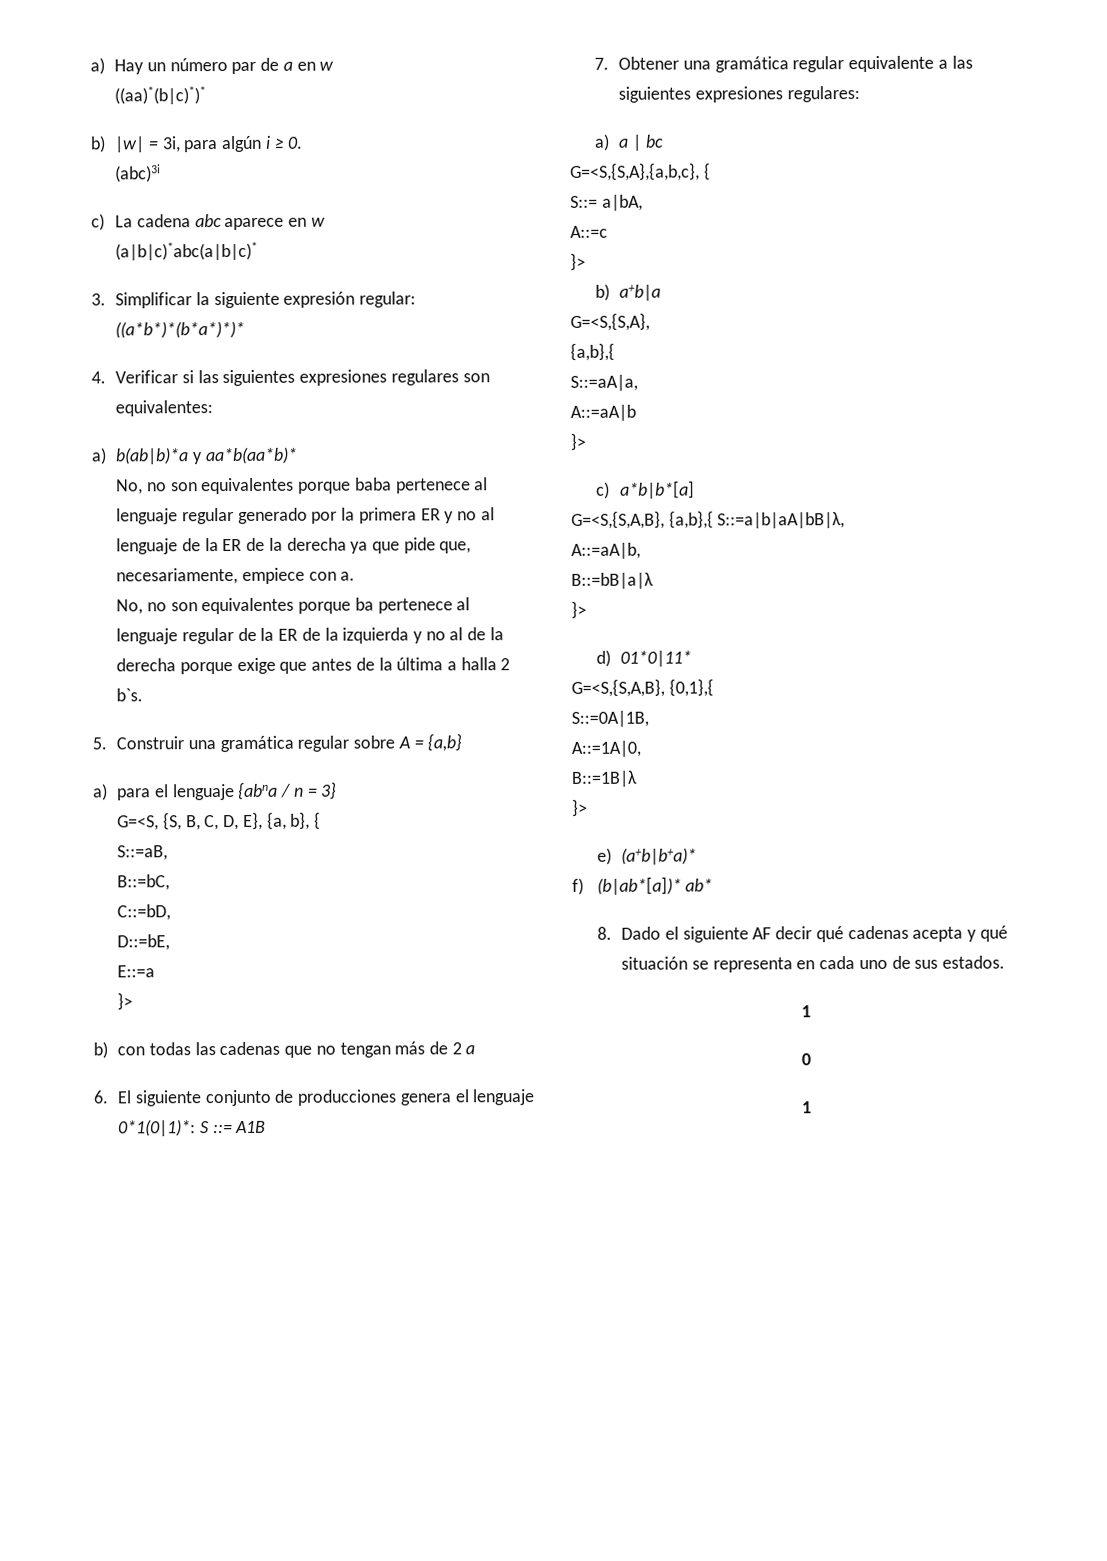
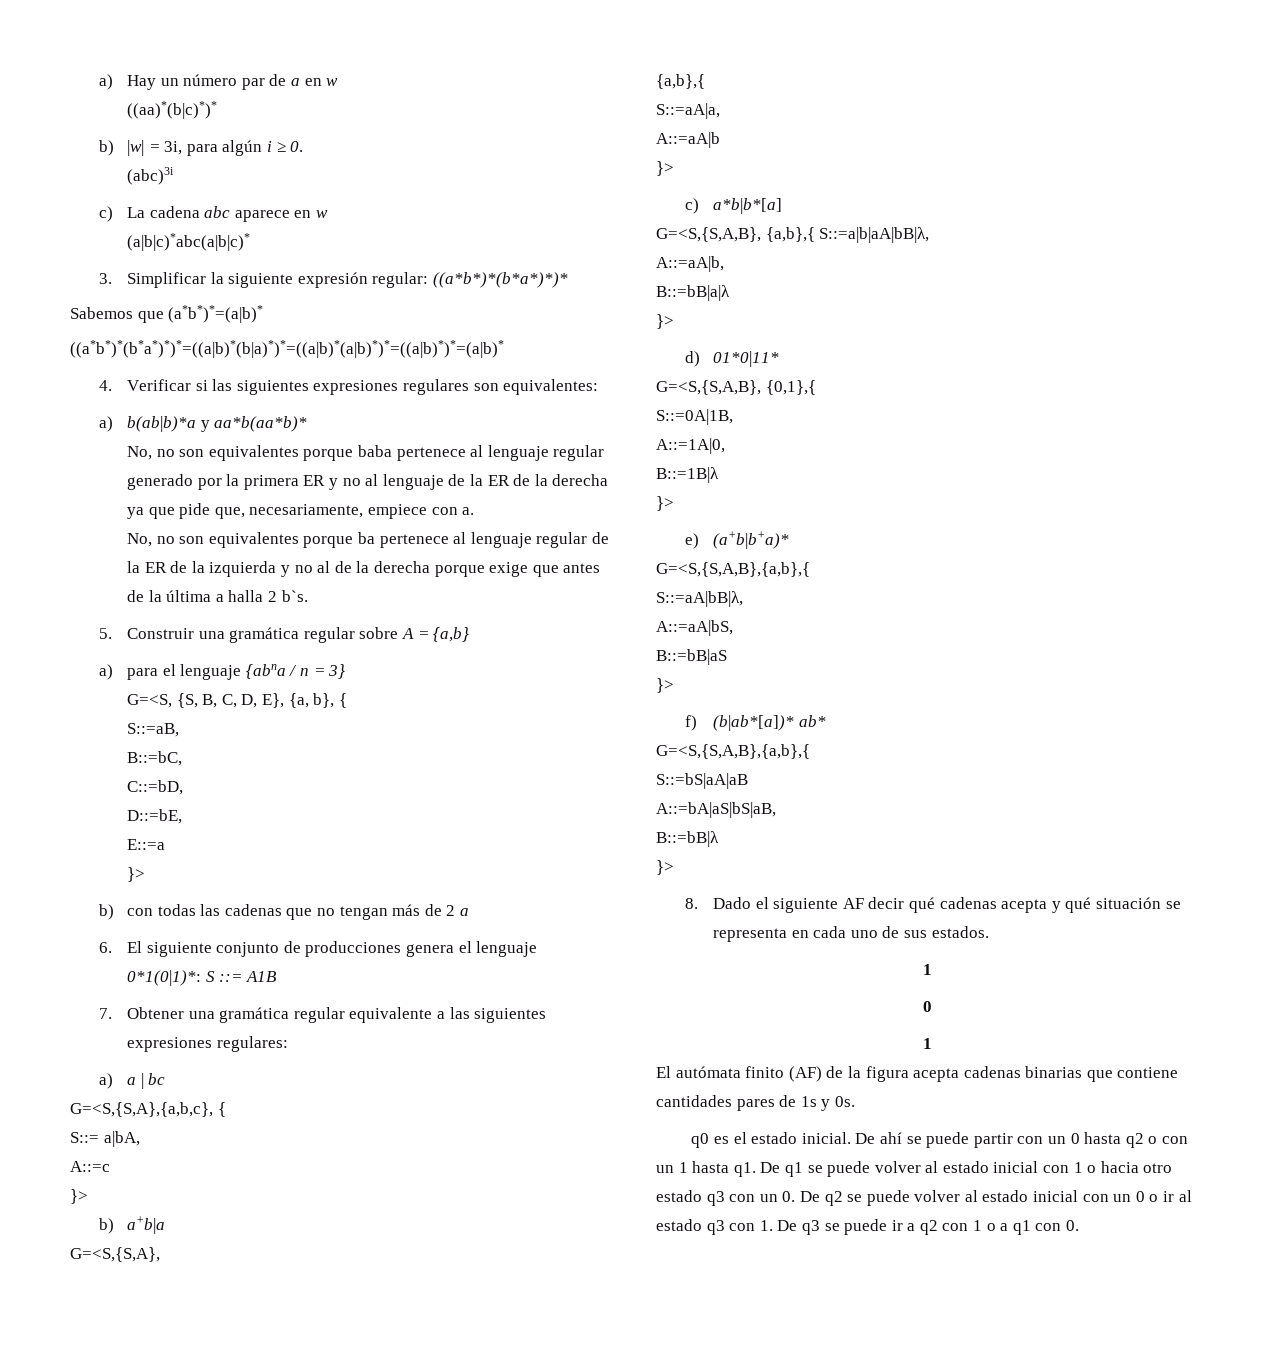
(246, 329) none -> [70,305,264,323] [70,340,504,358] // Sabemos que (a*b*)*=(a|b)* // ((a*b*)*(b*a*)*)*=((a|b)*(b|a)*)*=((a|b)*(a|b)*)*=((a|b)*)*=(a|b)*
[572,876,714,895] f) (b|ab*[a])* ab* -> [656,562,810,577] [656,591,743,607] [656,620,733,636] [656,649,727,665] [656,678,674,693] [684,715,826,731] [656,744,810,759] [656,773,748,789] [656,802,776,818] [656,831,719,847] [656,860,674,875] G=<S,{S,A,B},{a,b},{ // S::=aA|bB|λ, // A::=aA|bS, // B::=bB|aS // }> // f) (b|ab*[a])* ab* // G=<S,{S,A,B},{a,b},{ // S::=bS|aA|aB // A::=bA|aS|bS|aB, // B::=bB|λ // }>
(812, 1107) none -> [656,1066,1179,1082] [656,1095,855,1111] [691,1132,1188,1148] [656,1161,1173,1177] [656,1190,1192,1206] [656,1219,1080,1235] // El autómata finito (AF) de la figura acepta cadenas binarias que contiene cantidades pares de 1s y 0s. // q0 es el estado inicial. De ahí se puede partir con un 0 hasta q2 o con un 1 hasta q1. De q1 se puede volver al estado inicial con 1 o hacia otro estado q3 con un 0. De q2 se puede volver al estado inicial con un 0 o ir al estado q3 con 1. De q3 se puede ir a q2 con 1 o a q1 con 0.

